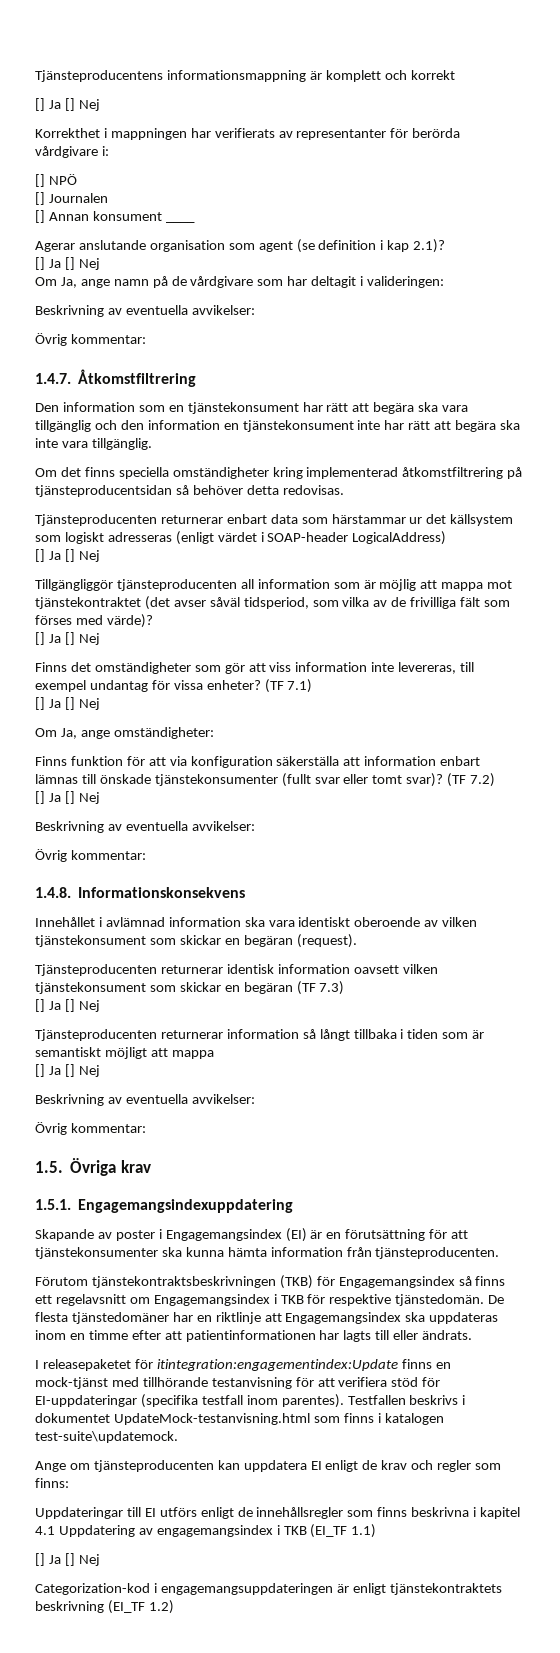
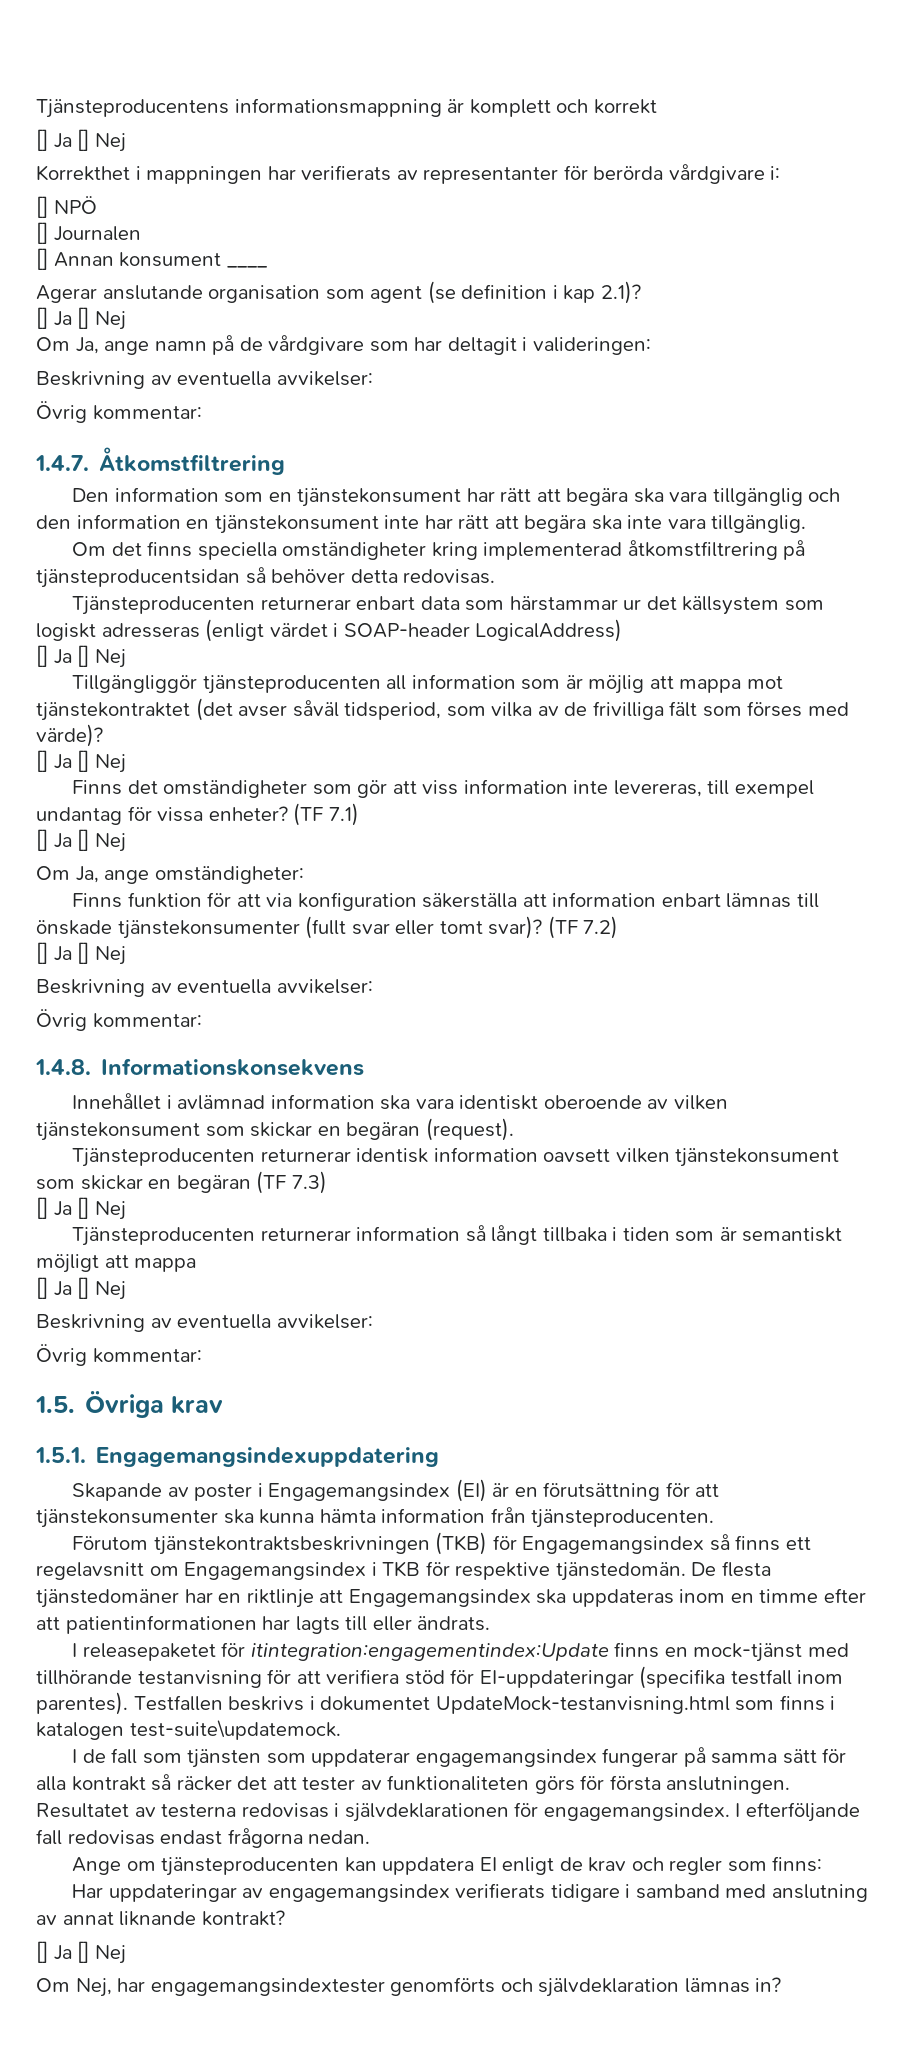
(178, 1437) none -> [72,1747,847,1768] [36,1774,791,1794] [36,1802,860,1822] [36,1828,371,1848] // I de fall som tjänsten som uppdaterar engagemangsindex fungerar på samma sätt för alla kontrakt så räcker det att tester av funktionaliteten görs för första anslutningen. Resultatet av testerna redovisas i självdeklarationen för engagemangsindex. I efterföljande fall redovisas endast frågorna nedan.
[35,1507,521,1519] [35,1524,377,1538] [35,1553,100,1566] [35,1583,502,1595] [35,1600,174,1614] Uppdateringar till EI utförs enligt de innehållsregler som finns beskrivna i kapitel 4.1 Uppdatering av engagemangsindex i TKB (EI_TF 1.1) // [] Ja [] Nej // Categorization-kod i engagemangsuppdateringen är enligt tjänstekontraktets beskrivning (EI_TF 1.2) -> [72,1883,868,1902] [36,1910,285,1926] [36,1941,126,1964] [36,1977,782,1997] Har uppdateringar av engagemangsindex verifierats tidigare i samband med anslutning av annat liknande kontrakt? // [] Ja [] Nej // Om Nej, har engagemangsindextester genomförts och självdeklaration lämnas in?

